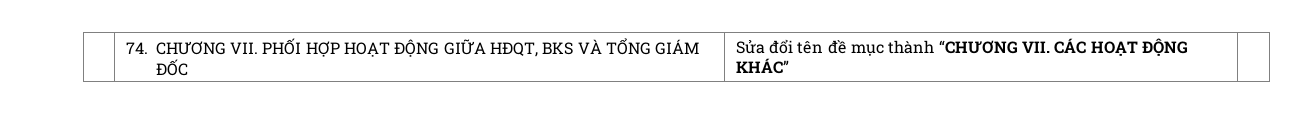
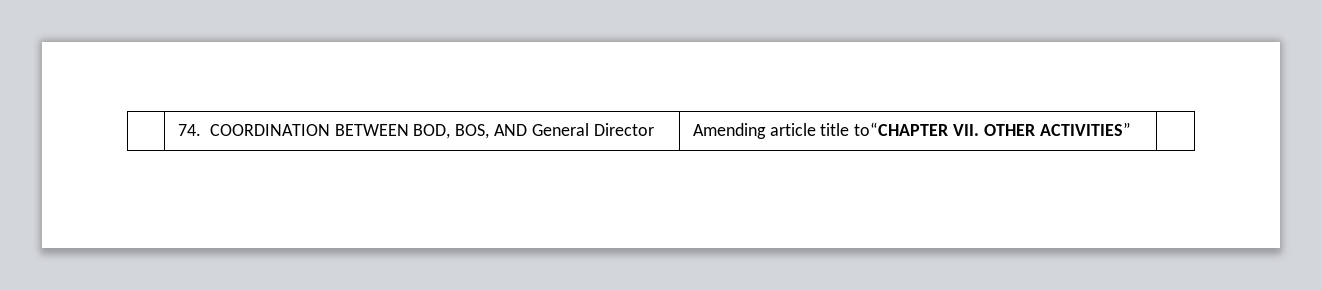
[155,38,700,57] [155,59,188,76] [735,38,1188,56] [735,58,789,74] CHƯƠNG VII. PHỐI HỢP HOẠT ĐỘNG GIỮA HĐQT, BKS VÀ TỔNG GIÁM ĐỐC | Sửa đổi tên đề mục thành “CHƯƠNG VII. CÁC HOẠT ĐỘNG KHÁC” -> [209,123,654,139] [692,122,1131,139] COORDINATION BETWEEN BOD, BOS, AND General Director | Amending article title to“CHAPTER VII. OTHER ACTIVITIES”

